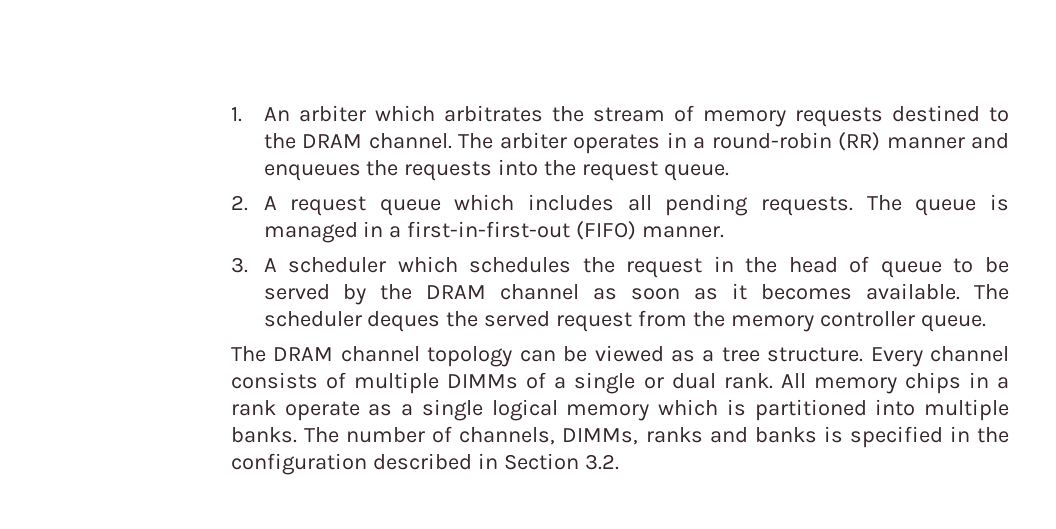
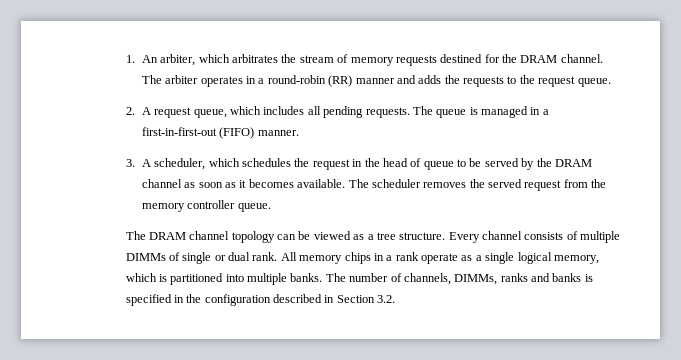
[298,105,366,122] arbiter -> [160,54,196,66] arbiter,
[989,107,1010,122] to -> [484,54,500,63] for
[263,164,361,181] enqueues -> [418,75,442,84] adds
[498,159,539,176] into -> [507,76,517,84] to
[379,199,441,216] queue -> [193,109,227,118] queue,
[288,257,387,273] scheduler -> [154,158,206,170] scheduler,
[367,311,441,332] deques -> [423,182,467,188] removes
[554,377,567,389] a -> (180, 256) none
[566,404,650,421] memory -> [553,255,599,264] memory,

